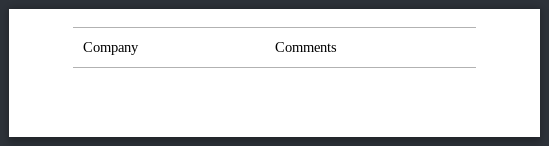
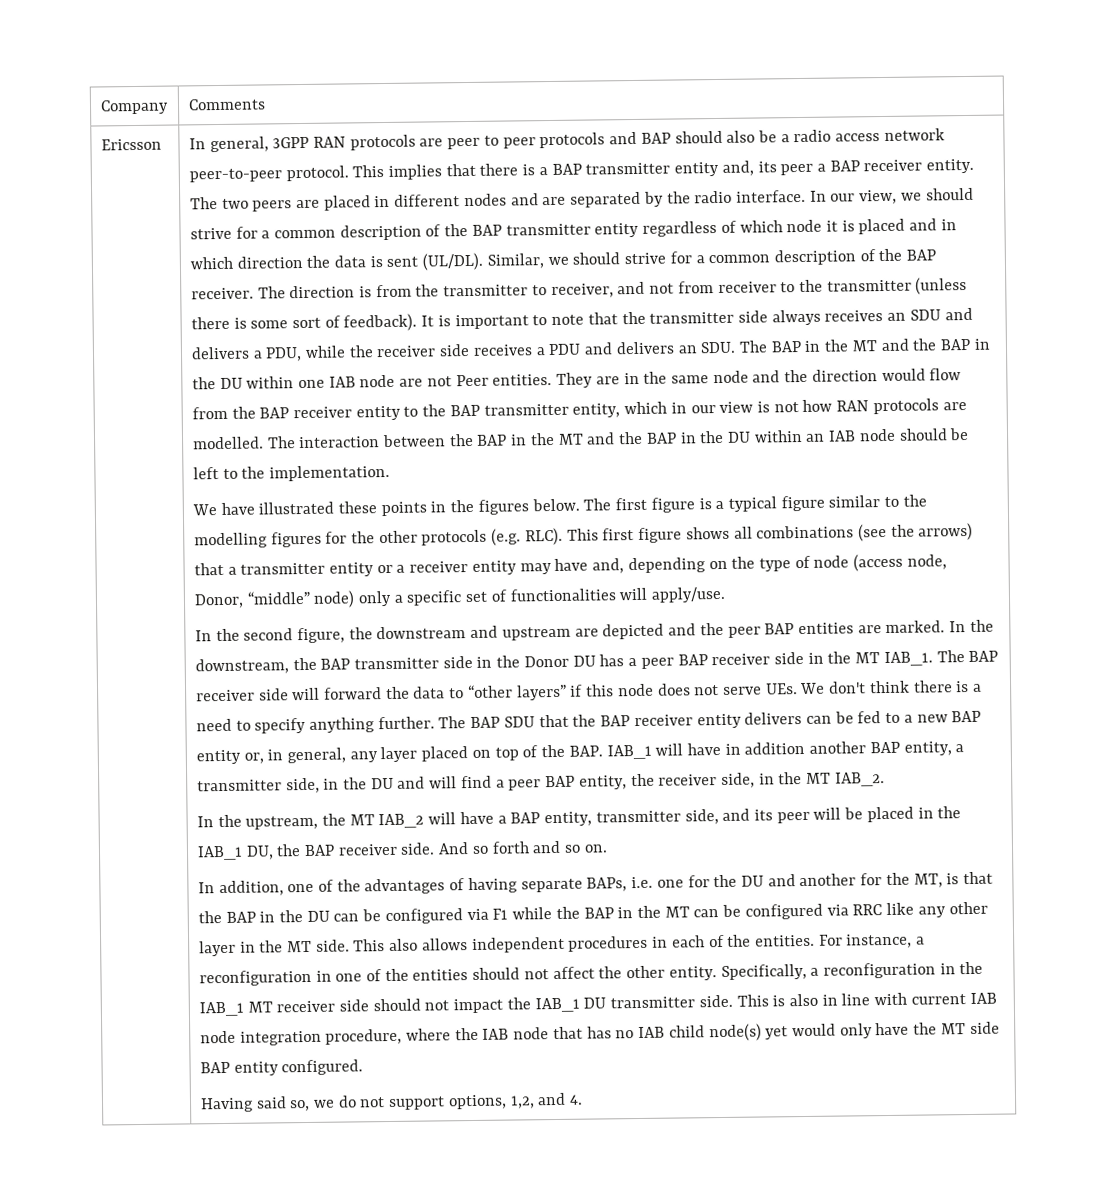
(338, 47) none -> [100,138,162,151] [188,128,945,153] [188,158,975,183] [189,187,974,212] [189,218,957,241] [189,248,937,271] [190,276,968,300] [190,307,973,332] [190,338,991,362] [191,368,962,390] [191,398,967,421] [192,427,970,450] [192,464,391,482] [191,494,927,517] [193,522,974,549] [193,553,947,577] [193,586,727,609] [194,619,994,644] [194,650,999,675] [195,680,983,702] [195,710,982,734] [195,741,965,765] [196,772,885,794] [196,806,962,830] [196,840,608,861] [197,871,994,897] [197,901,988,925] [198,933,926,957] [198,961,984,987] [198,992,997,1017] [199,1021,1000,1046] [199,1059,364,1076] [199,1092,584,1113] // Ericsson | In general, 3GPP RAN protocols are peer to peer protocols and BAP should also be a radio access network peer-to-peer protocol. This implies that there is a BAP transmitter entity and, its peer a BAP receiver entity. The two peers are placed in different nodes and are separated by the radio interface. In our view, we should strive for a common description of the BAP transmitter entity regardless of which node it is placed and in which direction the data is sent (UL/DL). Similar, we should strive for a common description of the BAP receiver. The direction is from the transmitter to receiver, and not from receiver to the transmitter (unless there is some sort of feedback). It is important to note that the transmitter side always receives an SDU and delivers a PDU, while the receiver side receives a PDU and delivers an SDU. The BAP in the MT and the BAP in the DU within one IAB node are not Peer entities. They are in the same node and the direction would flow from the BAP receiver entity to the BAP transmitter entity, which in our view is not how RAN protocols are modelled. The interaction between the BAP in the MT and the BAP in the DU within an IAB node should be left to the implementation. // We have illustrated these points in the figures below. The first figure is a typical figure similar to the modelling figures for the other protocols (e.g. RLC). This first figure shows all combinations (see the arrows) that a transmitter entity or a receiver entity may have and, depending on the type of node (access node, Donor, “middle” node) only a specific set of functionalities will apply/use. // In the second figure, the downstream and upstream are depicted and the peer BAP entities are marked. In the downstream, the BAP transmitter side in the Donor DU has a peer BAP receiver side in the MT IAB_1. The BAP receiver side will forward the data to “other layers” if this node does not serve UEs. We don't think there is a need to specify anything further. The BAP SDU that the BAP receiver entity delivers can be fed to a new BAP entity or, in general, any layer placed on top of the BAP. IAB_1 will have in addition another BAP entity, a transmitter side, in the DU and will find a peer BAP entity, the receiver side, in the MT IAB_2. // In the upstream, the MT IAB_2 will have a BAP entity, transmitter side, and its peer will be placed in the IAB_1 DU, the BAP receiver side. And so forth and so on. // In addition, one of the advantages of having separate BAPs, i.e. one for the DU and another for the MT, is that the BAP in the DU can be configured via F1 while the BAP in the MT can be configured via RRC like any other layer in the MT side. This also allows independent procedures in each of the entities. For instance, a reconfiguration in one of the entities should not affect the other entity. Specifically, a reconfiguration in the IAB_1 MT receiver side should not impact the IAB_1 DU transmitter side. This is also in line with current IAB node integration procedure, where the IAB node that has no IAB child node(s) yet would only have the MT side BAP entity configured. // Having said so, we do not support options, 1,2, and 4.

